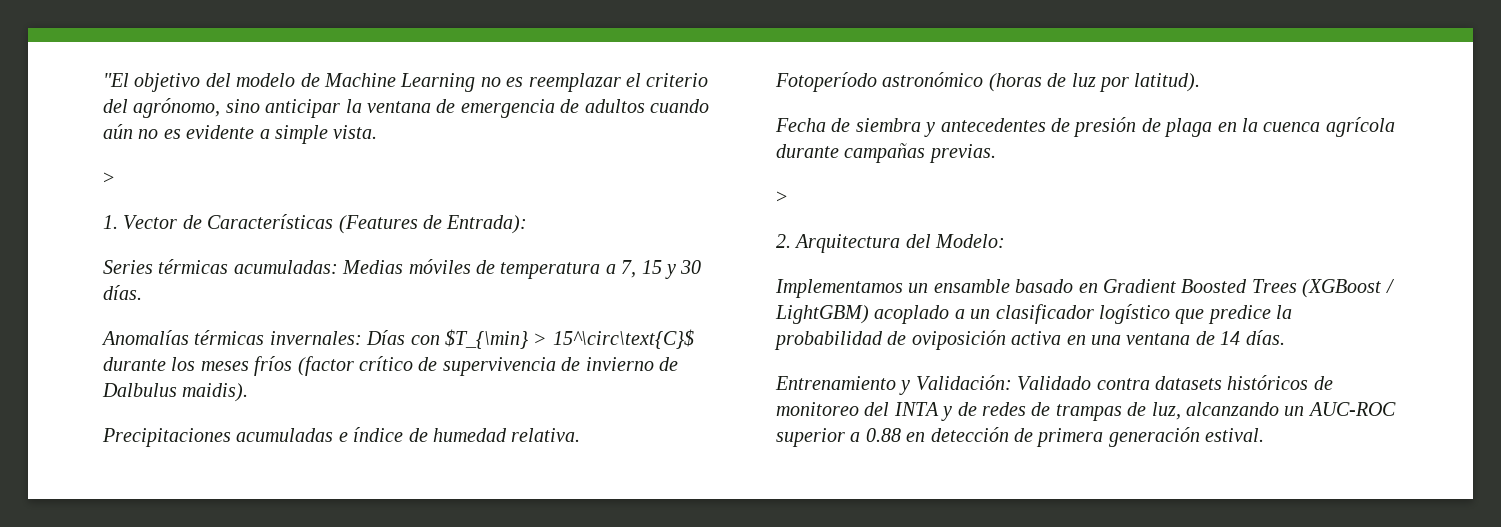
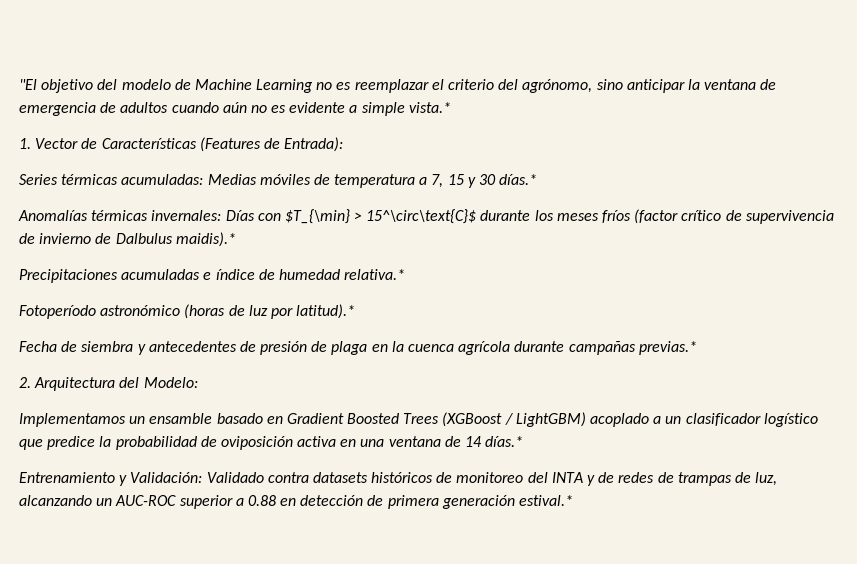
[333,125,378,139] [103,172,114,184] vista. // > -> [408,102,451,113] vista.*
[103,285,142,300] días. -> [499,174,538,185] días.*
[182,383,249,402] maidis). -> [175,232,236,247] maidis).*
[511,428,581,442] relativa. -> [344,269,406,280] relativa.*
[1134,73,1201,92] latitud). -> [296,304,356,319] latitud).*
[928,144,996,163] [776,191,787,203] previas. // > -> [638,341,697,355] previas.*
[1245,330,1285,345] días. -> [485,436,524,447] días.*
[1205,428,1265,442] estival. -> [519,495,574,506] estival.*

